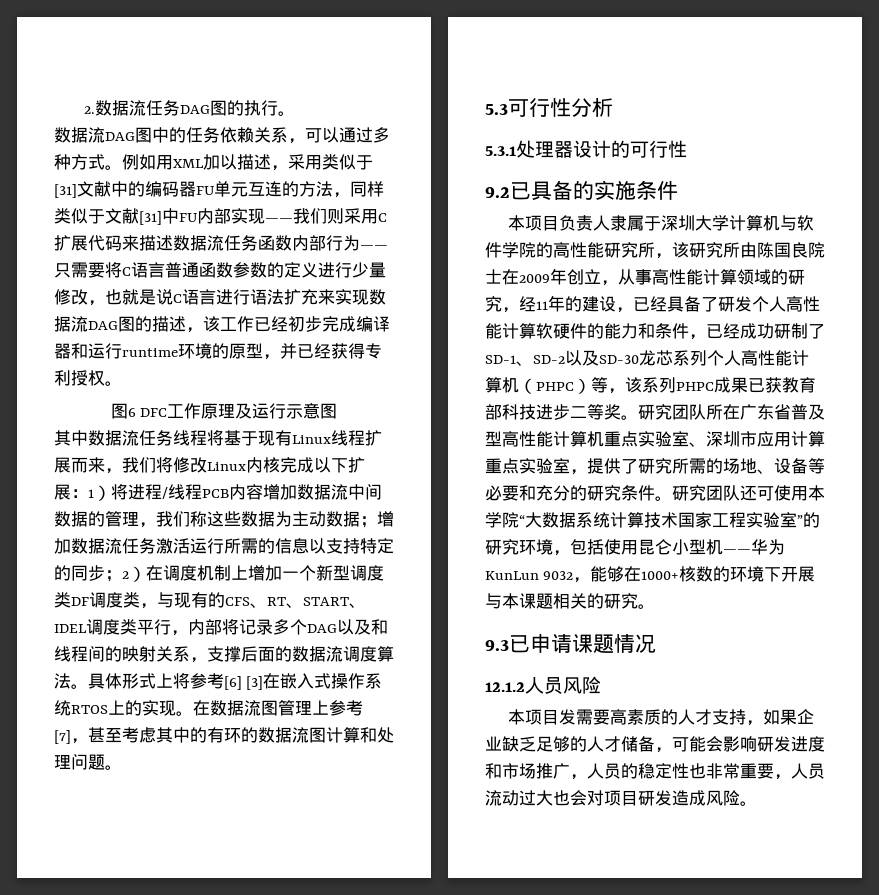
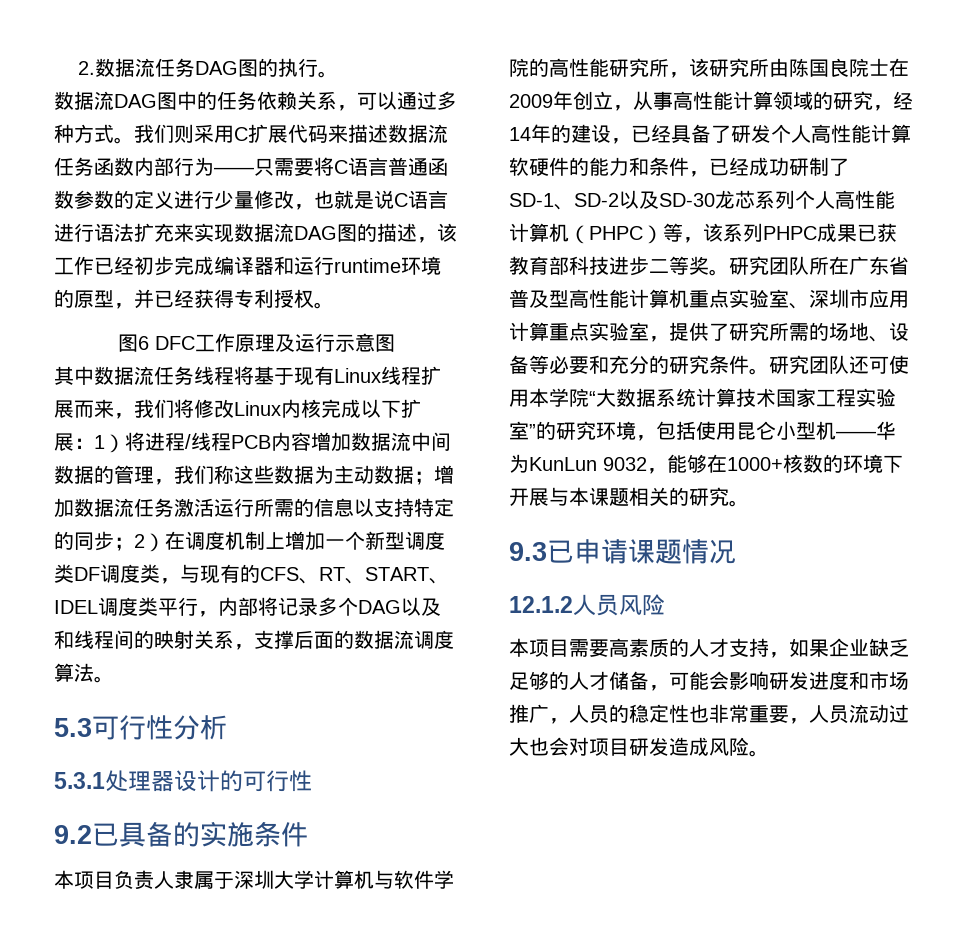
[122,154,373,171] [54,181,384,198] [54,208,293,225] 例如用XML加以描述，采用类似于[31]文献中的编码器FU单元互连的方法，同样类似于文献[31]中FU内部实现—— -> (134, 140) none
[88,673,383,690] [54,700,363,716] [54,727,394,744] [54,754,122,770] 具体形式上将参考[6] [3]在嵌入式操作系统RTOS上的实现。在数据流图管理上参考[7]，甚至考虑其中的有环的数据流图计算和处理问题。 -> (114, 679) none
[536,301,548,310] 11 -> [509,127,531,141] 14
[559,709,577,725] 发 -> (569, 648) none

